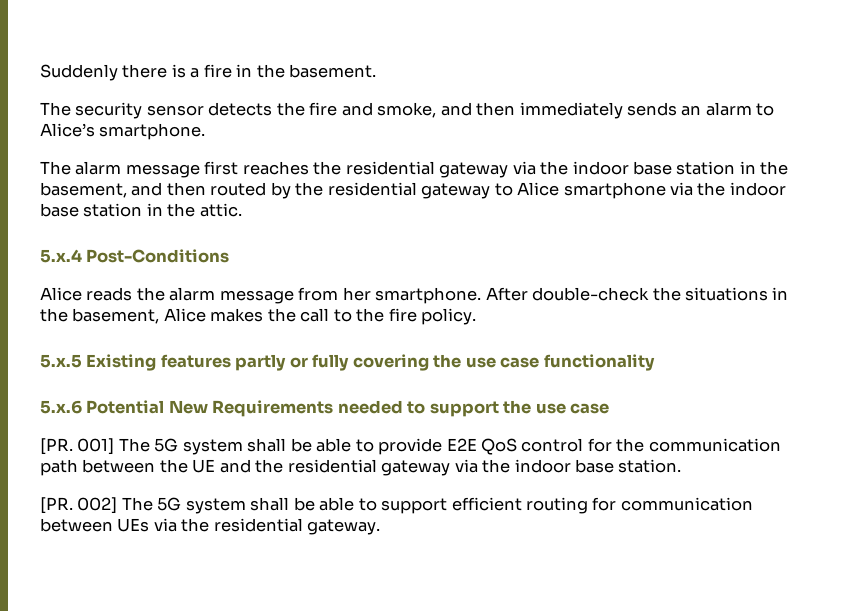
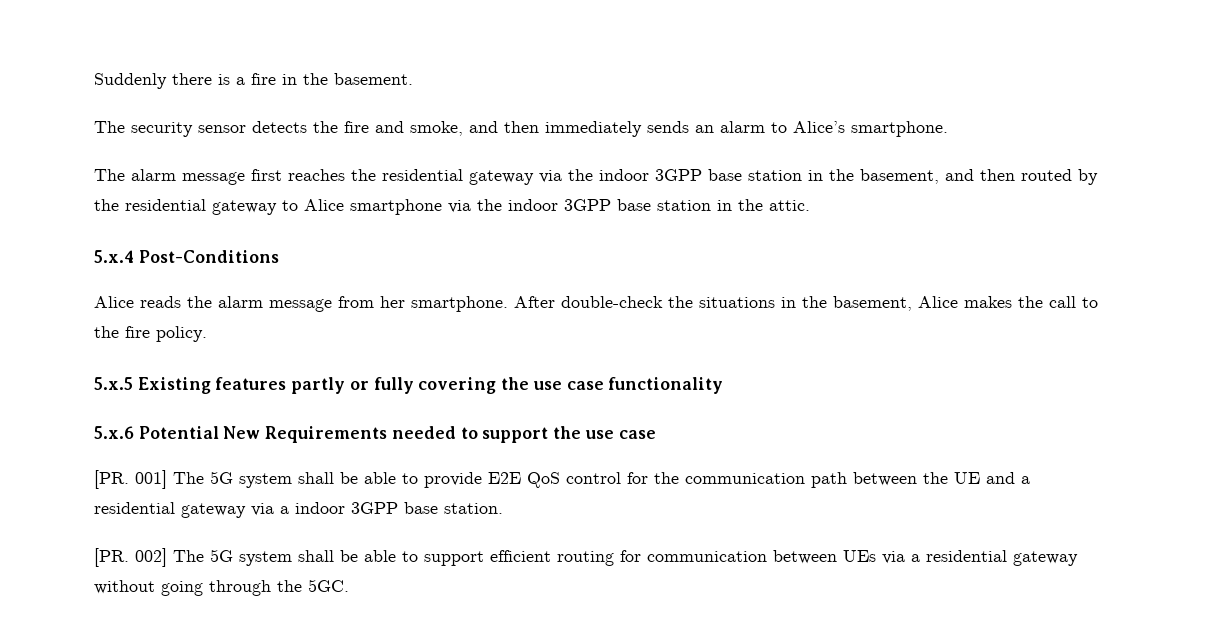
(629, 168) none -> [655,169,702,181] 3GPP
(786, 189) none -> [564,199,611,211] 3GPP
[255,459,571,476] the residential gateway via the indoor -> [1021,476,1030,484] [94,502,398,518] a residential gateway via a indoor 3GPP
[181,518,381,535] the residential gateway. -> [911,550,1078,566] [94,579,349,596] a residential gateway without going through the 5GC.

